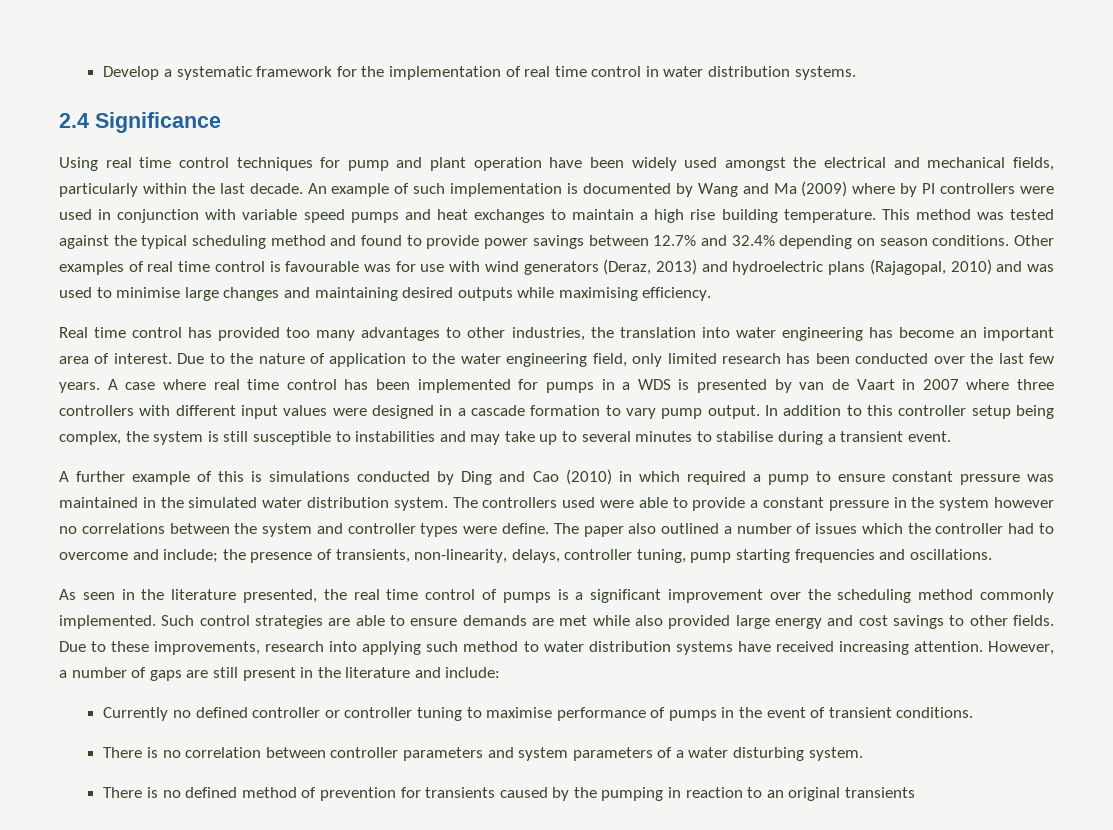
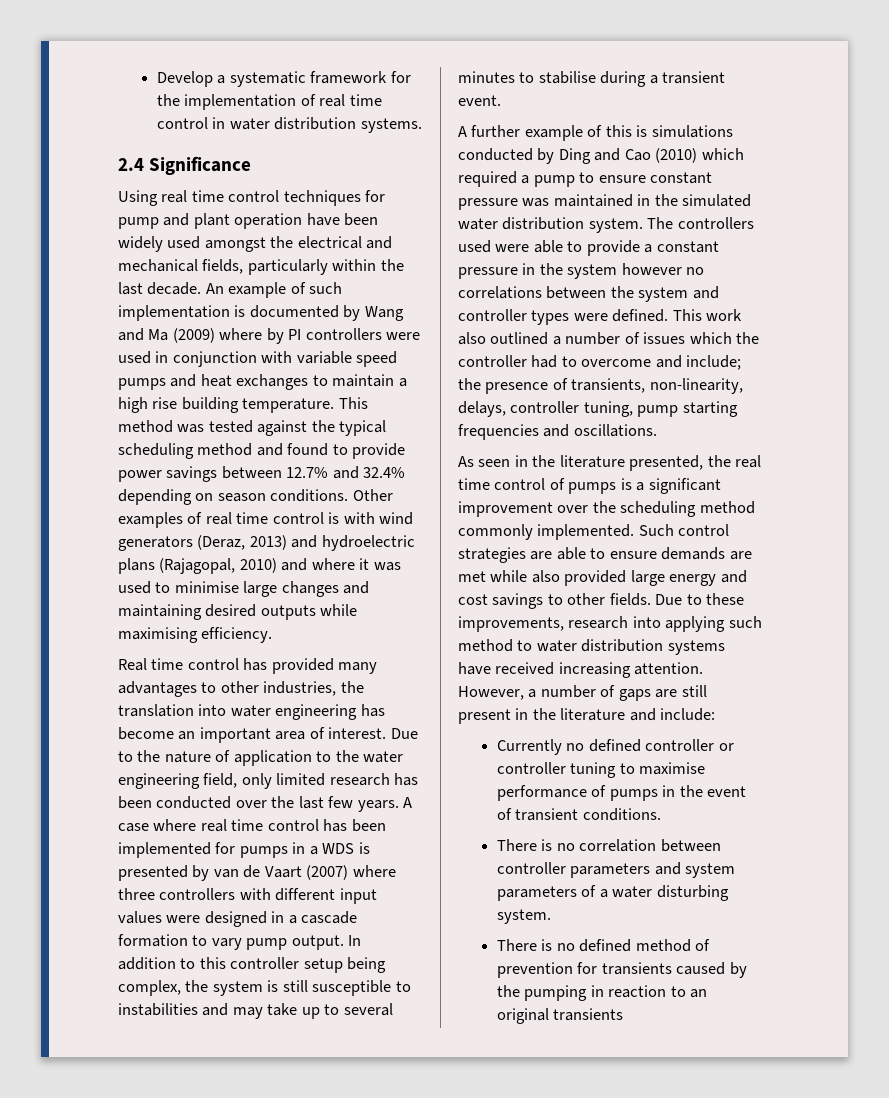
[285,261,445,272] favourable was for use -> (340, 518) none
(1023, 266) none -> [311,558,370,570] where it
[286,327,311,338] too -> (334, 666) none
[902,379,959,390] in 2007 -> [306,865,349,880] (2007)
[618,471,632,482] in -> (698, 155) none
[501,523,624,537] define. The paper -> [612,309,743,322] defined. This work

